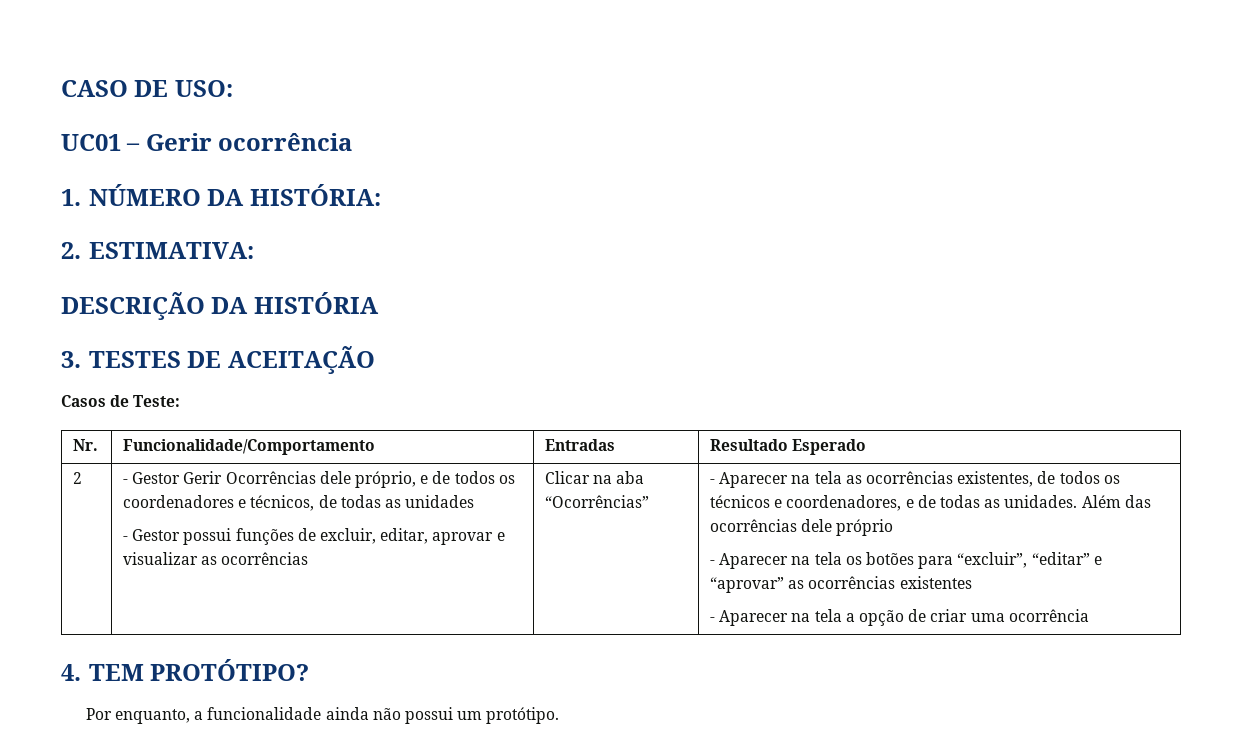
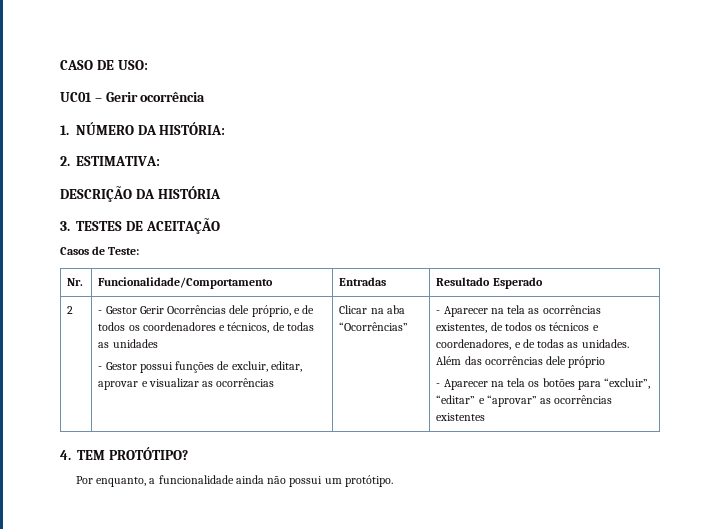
[710,609,1089,626] // - Aparecer na tela a opção de criar uma ocorrência -> (486, 417) none

